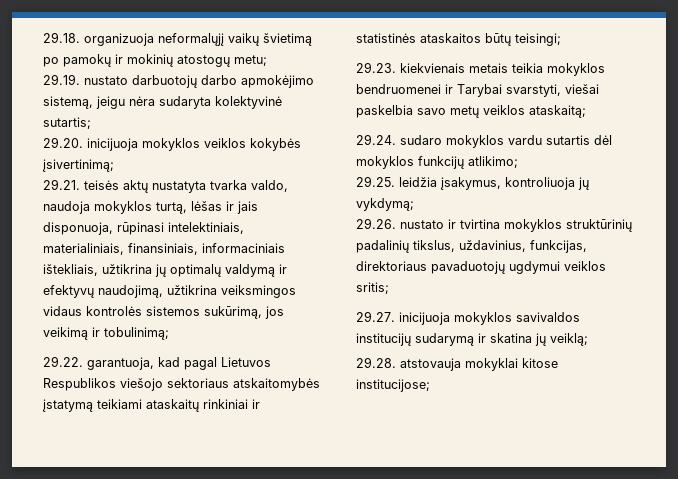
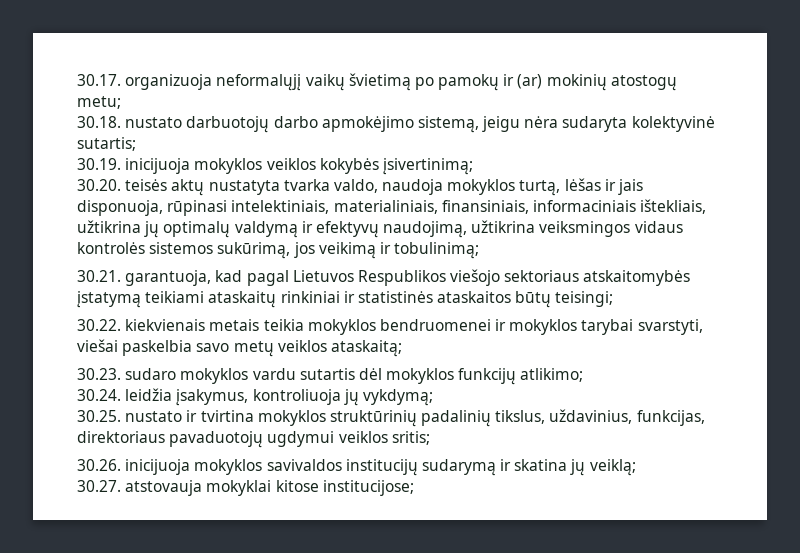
[43,32,80,43] 29.18. -> [77,74,121,86] 30.17.
(123, 59) none -> [517,74,543,89] (ar)
[43,74,80,85] 29.19. -> [77,116,121,128] 30.18.
[43,137,83,148] 29.20. -> [77,158,121,170] 30.19.
[43,179,80,190] 29.21. -> [77,179,121,191] 30.20.
[43,356,83,367] 29.22. -> [77,270,121,282] 30.21.
[356,62,396,73] 29.23. -> [77,319,121,331] 30.22.
[457,84,502,97] Tarybai -> [509,319,634,335] mokyklos tarybai
[356,134,396,145] 29.24. -> [77,368,121,380] 30.23.
[356,176,395,187] 29.25. -> [77,389,121,401] 30.24.
[356,218,396,229] 29.26. -> [77,410,121,422] 30.25.
[356,311,395,322] 29.27. -> [77,459,121,471] 30.26.
[356,357,396,368] 29.28. -> [77,480,121,492] 30.27.

